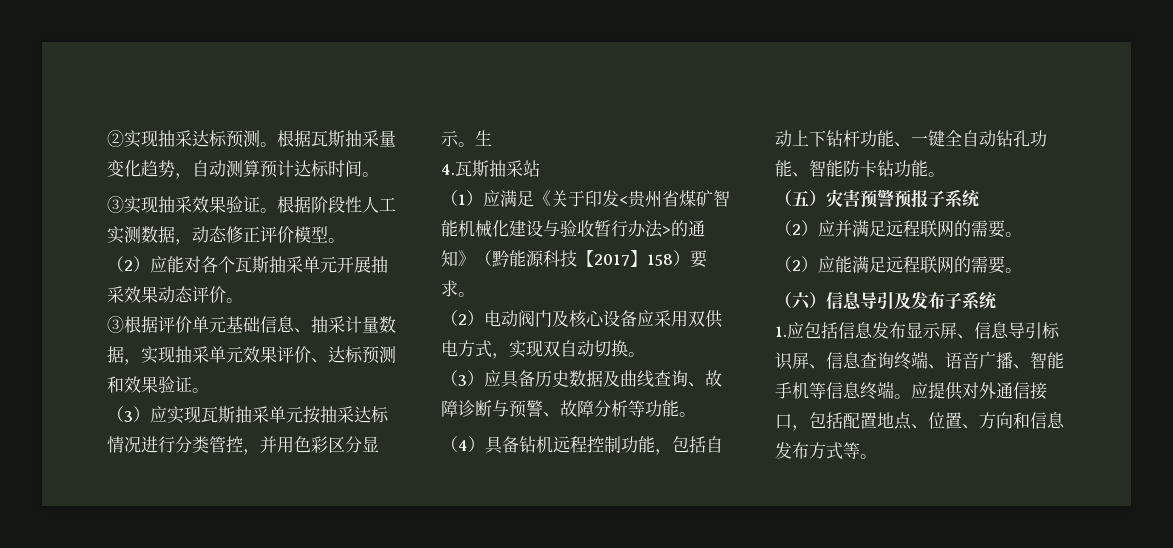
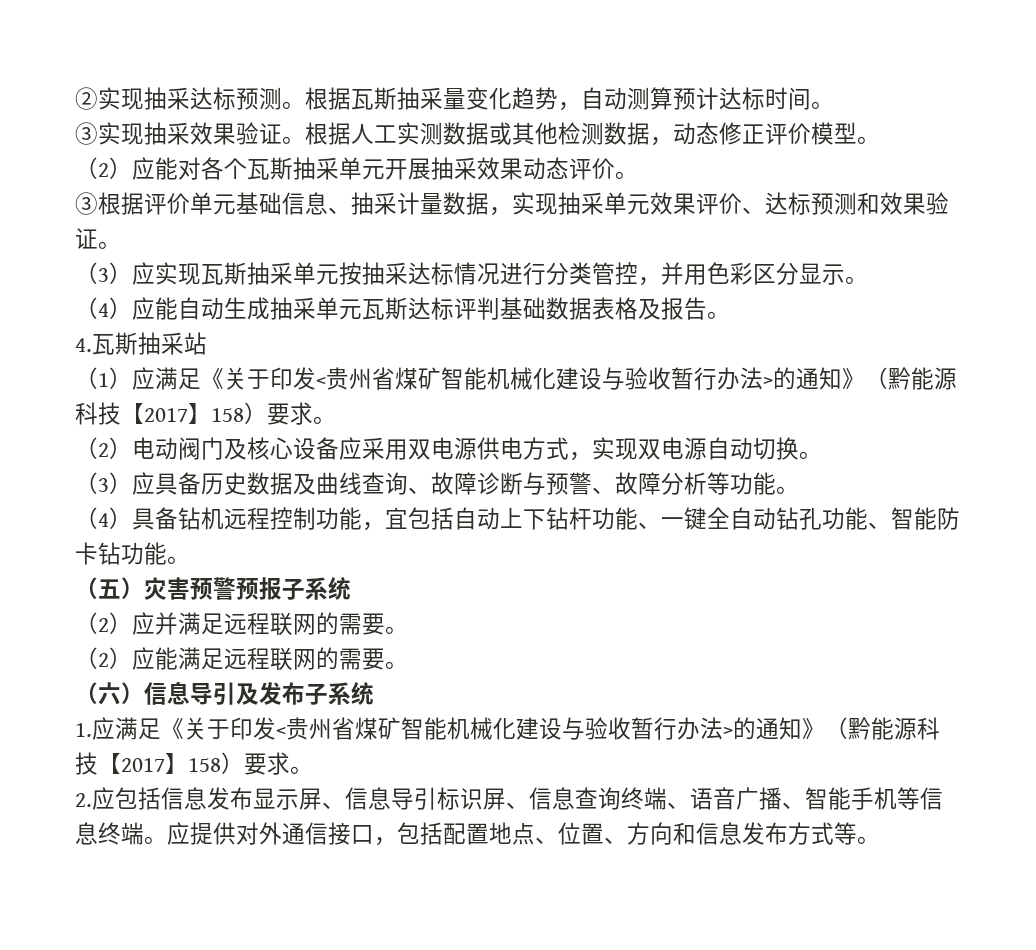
[311,196,362,213] 阶段性 -> (351, 133) none
(175, 234) none -> [489,122,650,145] 或其他检测数据
[475,130,492,146] 生 -> [75,297,730,320] // （4）应能自动生成抽采单元瓦斯达标评判基础数据表格及报告。
(705, 319) none -> [431,437,477,460] 电源
(560, 349) none -> [661,437,707,460] 电源
(672, 452) none -> [385,507,408,529] 宜
(804, 330) none -> [115,717,940,740] [75,752,313,775] [75,787,115,810] 满足《关于印发<贵州省煤矿智能机械化建设与验收暂行办法>的通知》（黔能源科技【2017】158）要求。 // 2.应

